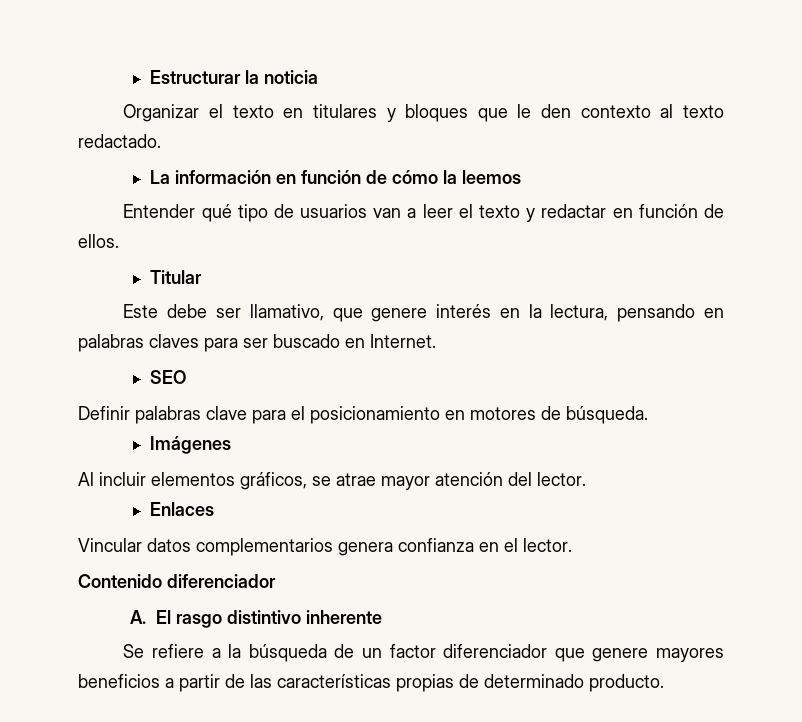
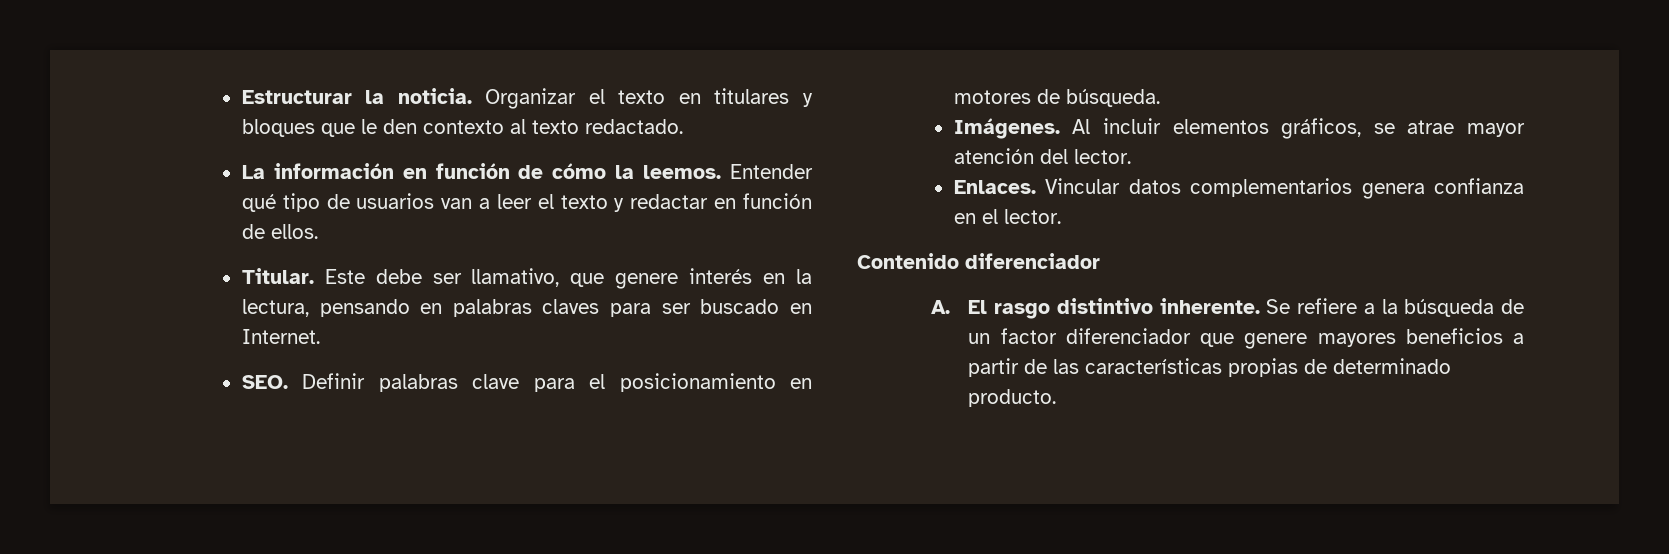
[263,70,318,84] noticia // -> [397,88,472,104] noticia.
[461,170,521,184] leemos // -> [643,165,722,179] leemos.
[149,270,202,284] Titular // -> [241,268,314,284] Titular.
[149,370,186,384] SEO // -> [241,375,288,389] SEO.
[149,436,231,454] Imágenes // -> [953,118,1060,139] Imágenes.
[149,502,214,516] Enlaces // -> [953,180,1036,194] Enlaces.
[305,610,382,624] inherente // -> [1159,298,1260,314] inherente.

